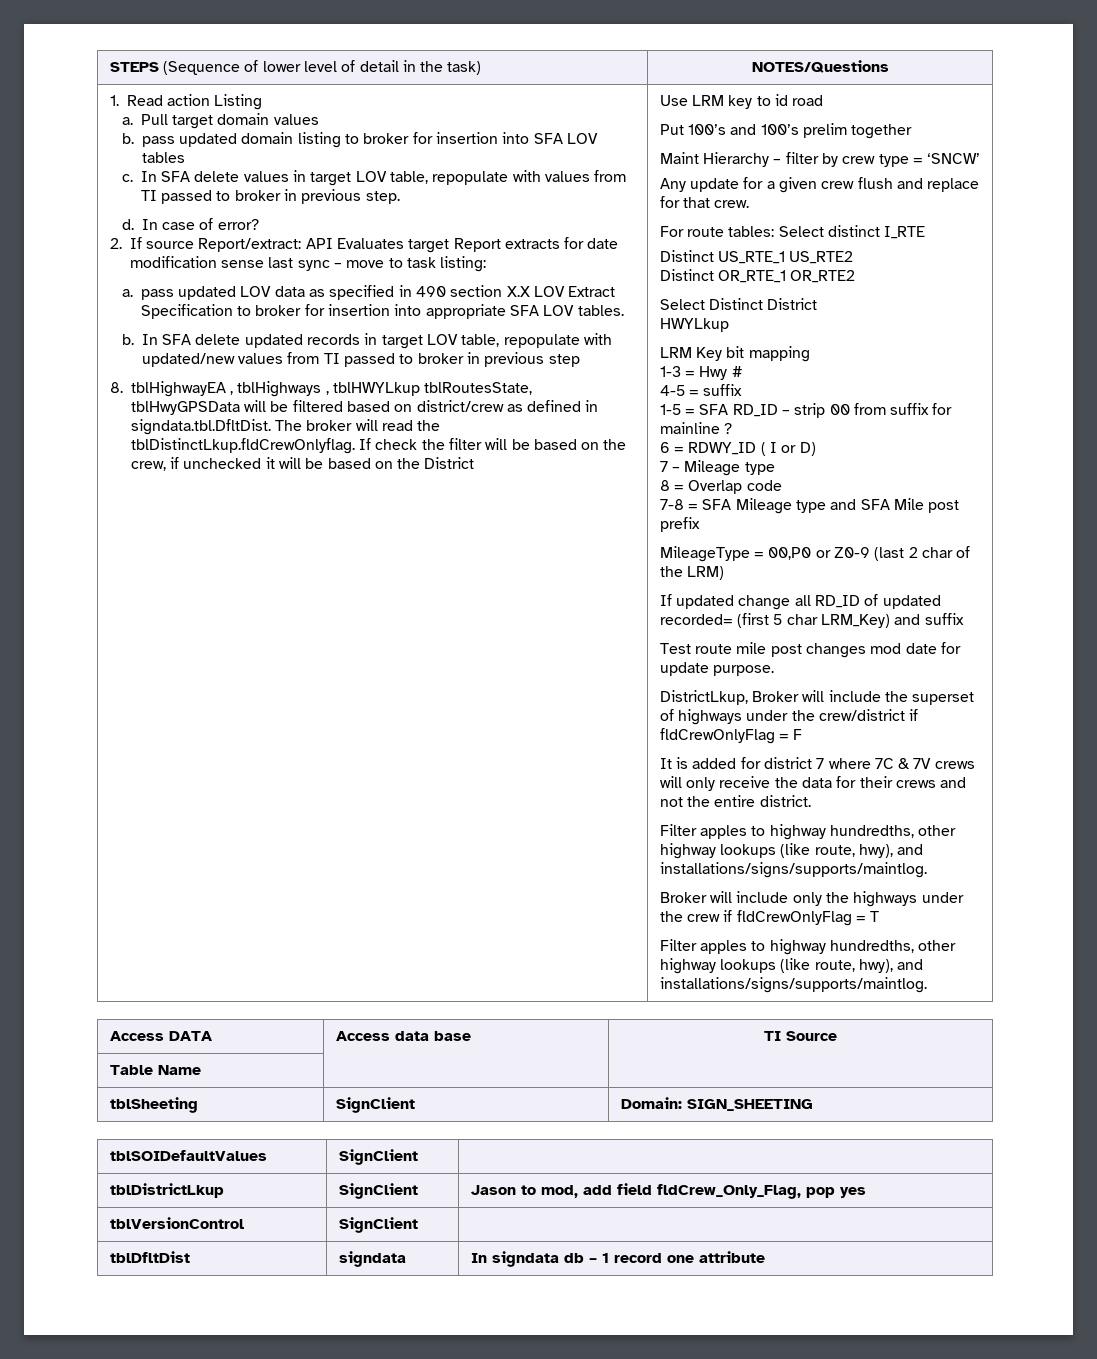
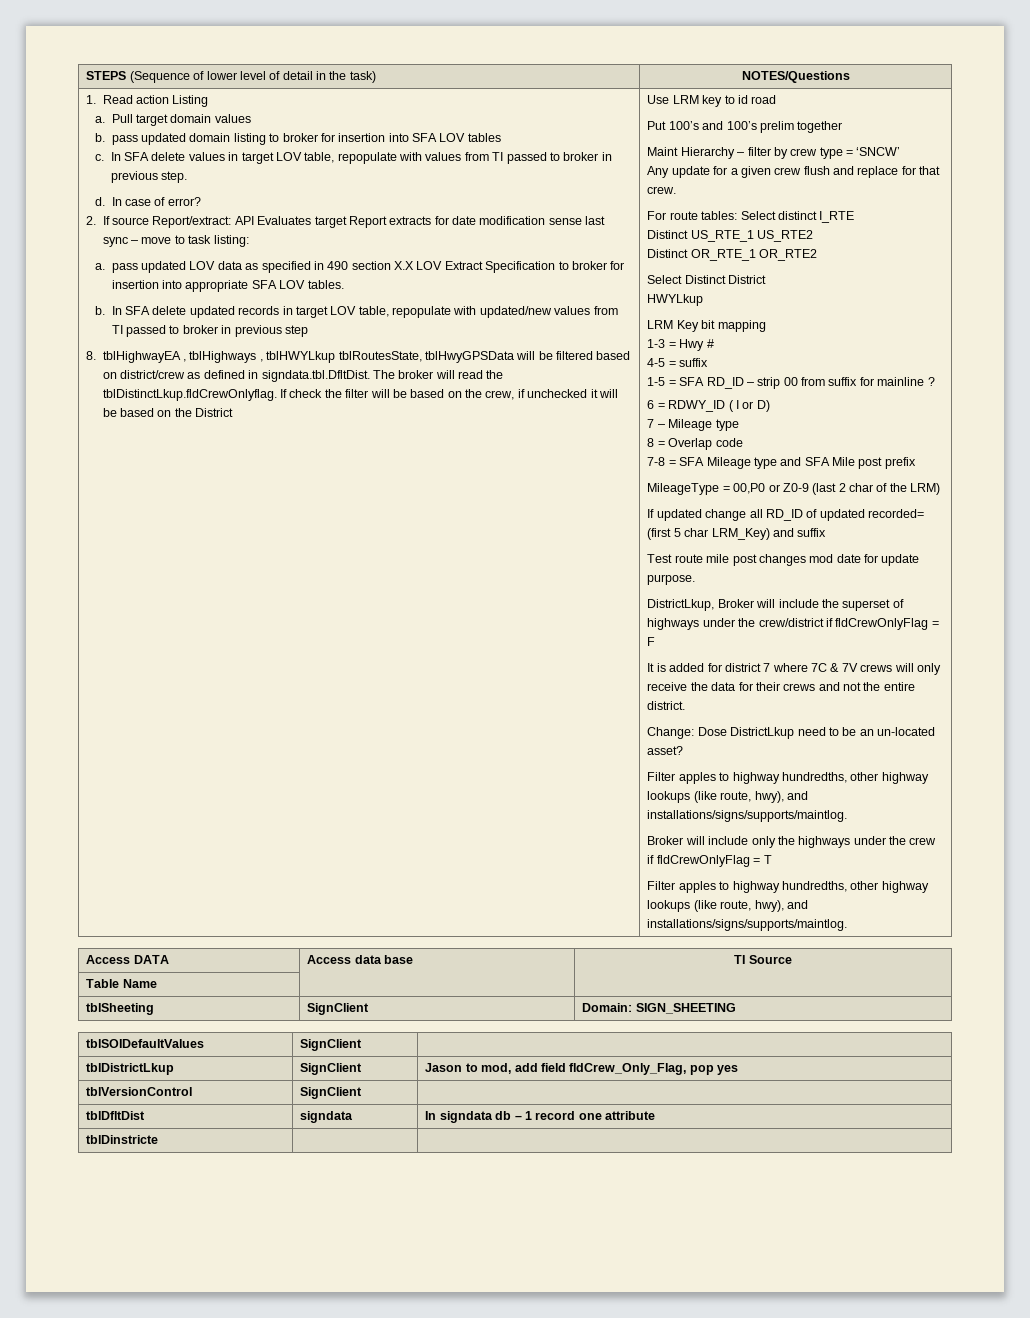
(811, 801) none -> [647,727,936,739] [647,746,684,755] // Change: Dose DistrictLkup need to be an un-located asset?
(765, 1257) none -> [86,1135,159,1144] // tblDinstricte | |

